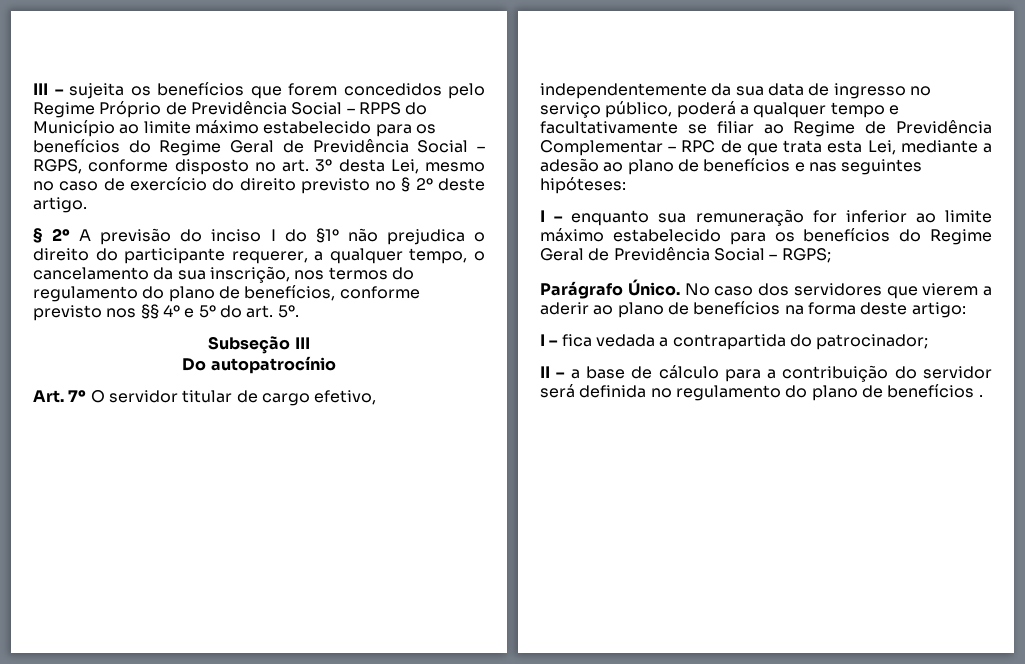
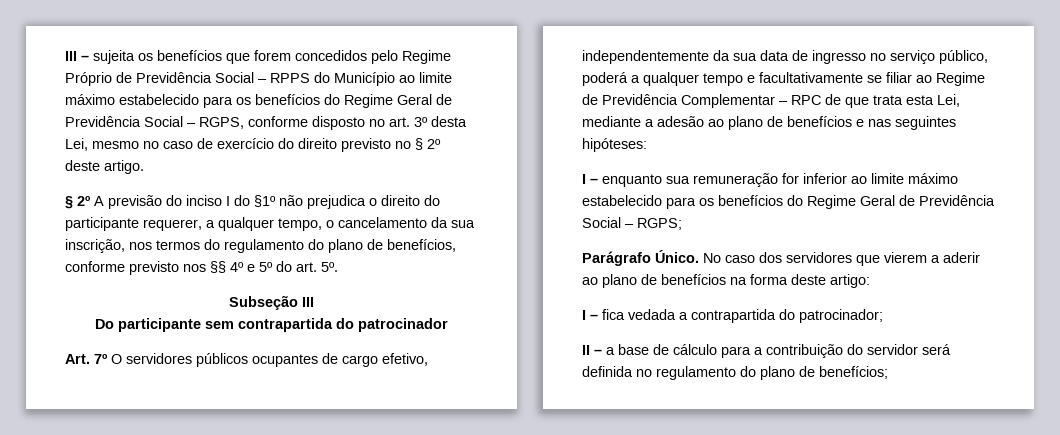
[210,356,336,374] autopatrocínio -> [118,318,448,332] participante sem contrapartida do patrocinador
[108,390,233,403] servidor titular -> [126,353,318,367] servidores públicos ocupantes
[887,384,983,398] benefícios . -> [819,366,888,379] benefícios;

